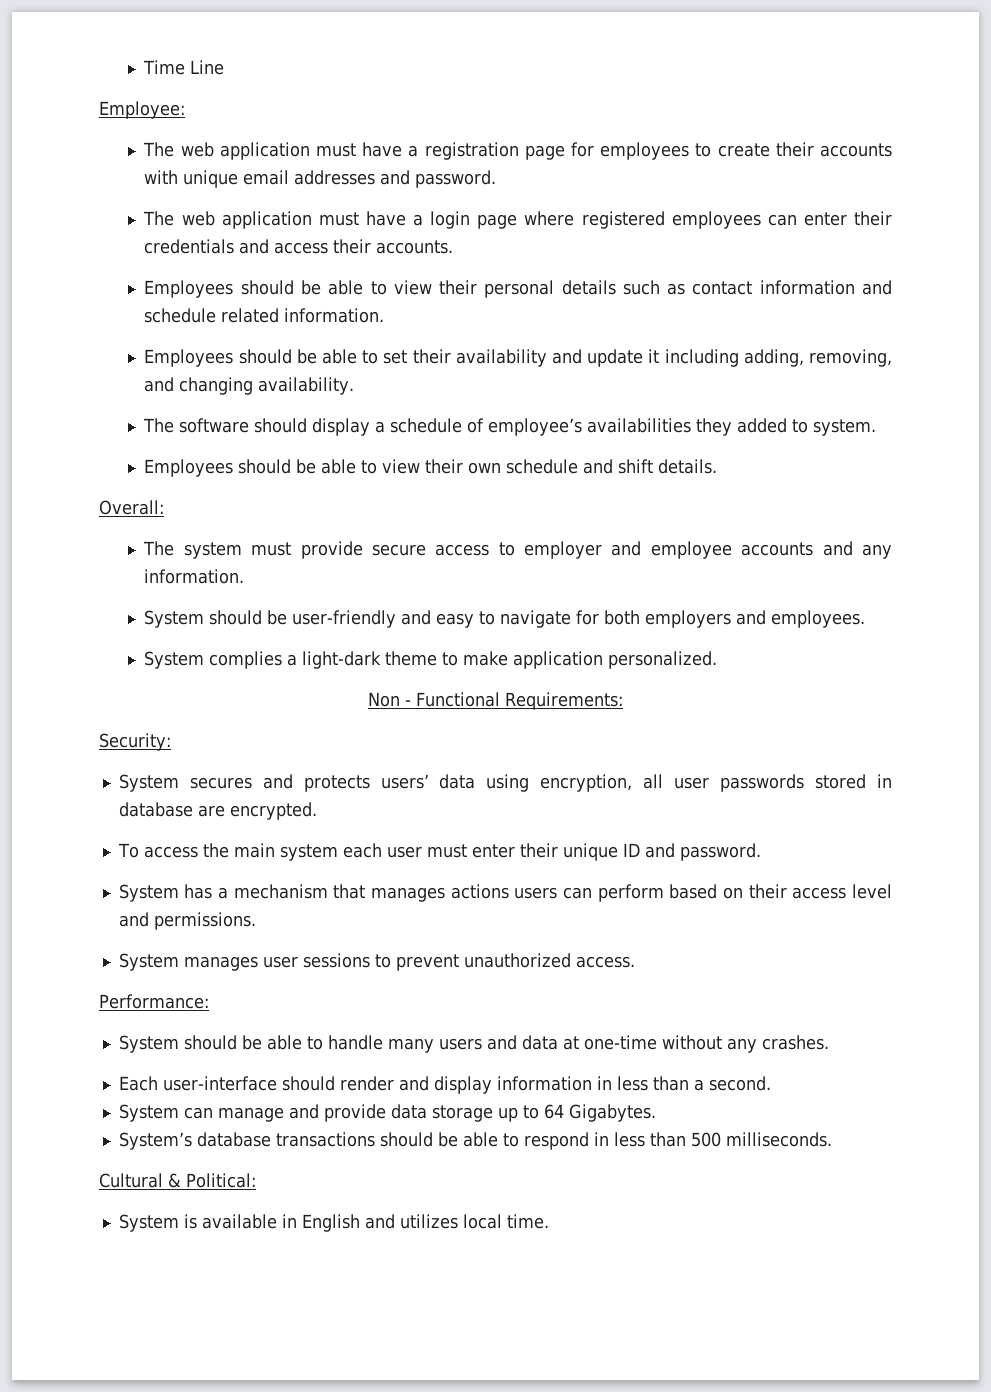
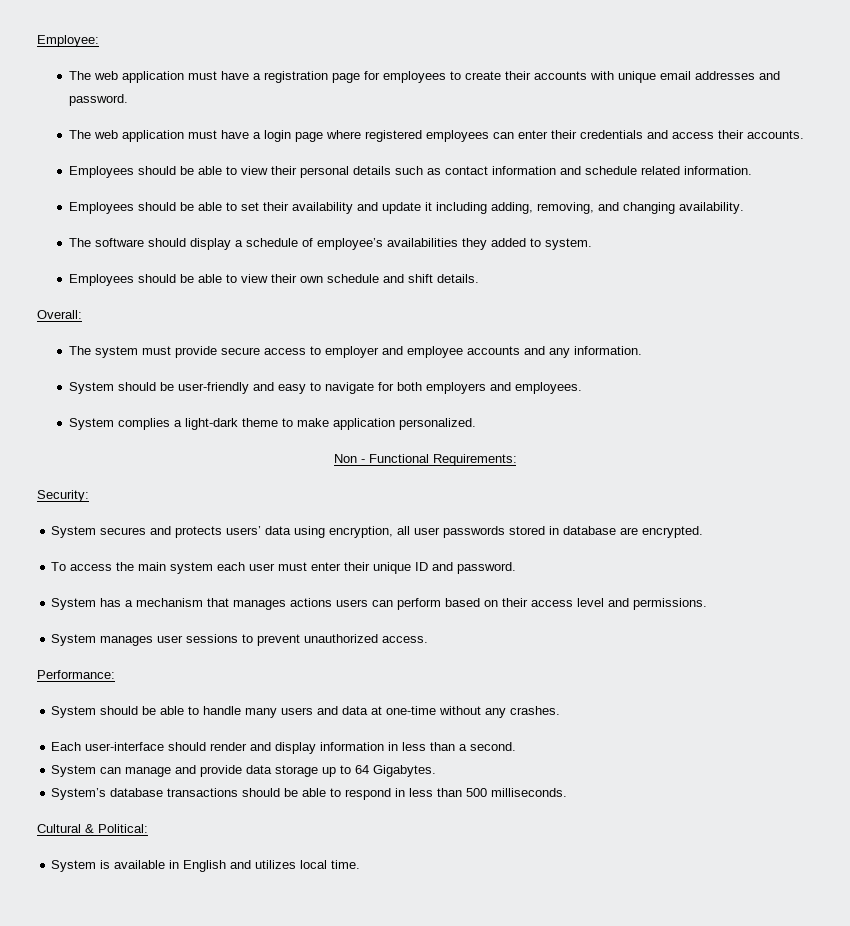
[143,60,225,75] Time Line // -> (37, 41) none

